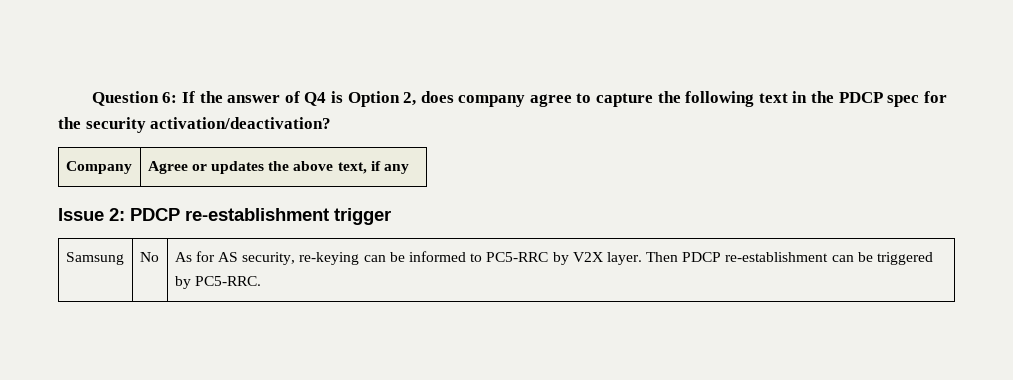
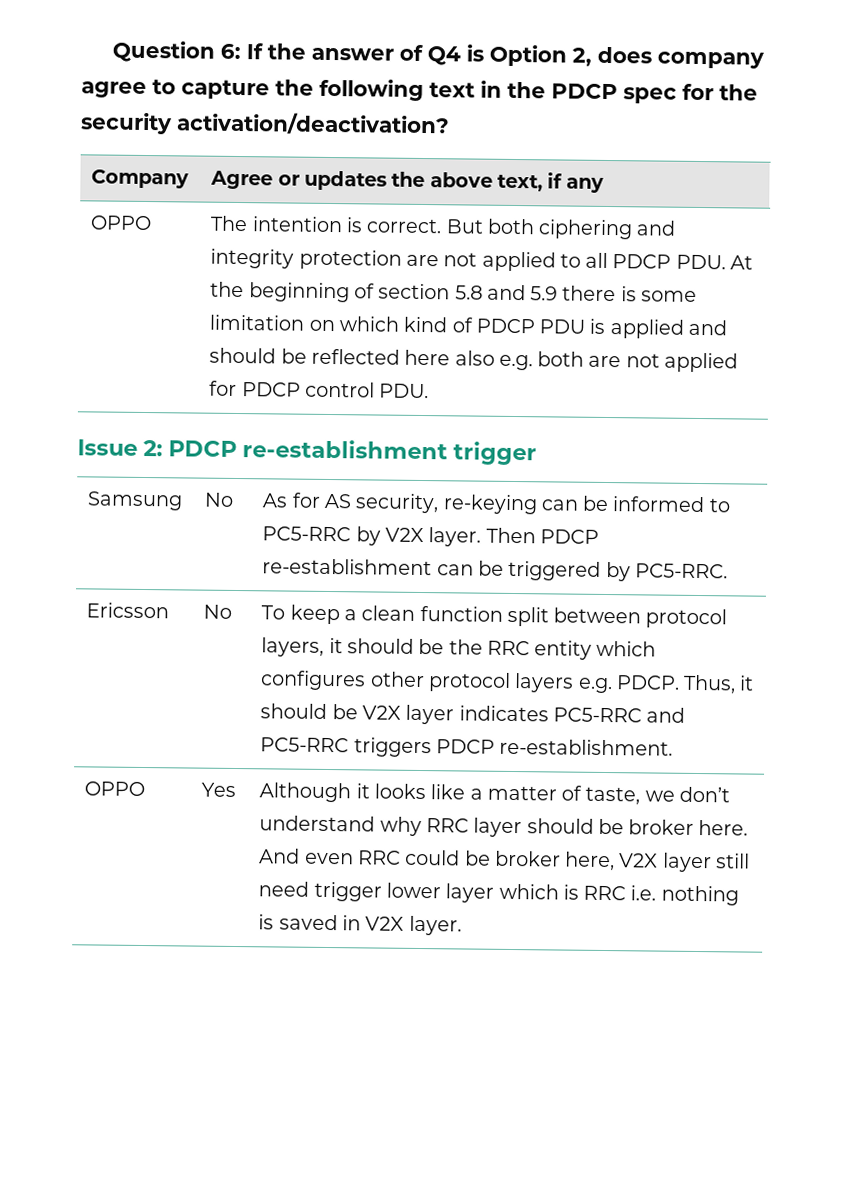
(409, 169) none -> [90,215,153,231] [210,215,677,240] [210,248,753,272] [210,281,697,303] [209,314,727,339] [209,347,738,373] [209,380,430,399] // OPPO | The intention is correct. But both ciphering and integrity protection are not applied to all PDCP PDU. At the beginning of section 5.8 and 5.9 there is some limitation on which kind of PDCP PDU is applied and should be reflected here also e.g. both are not applied for PDCP control PDU.
(261, 281) none -> [86,602,170,619] [203,604,233,619] [261,604,728,629] [261,637,657,660] [260,670,755,694] [260,703,686,725] [260,737,674,758] [84,781,146,797] [201,782,237,798] [259,782,730,805] [259,815,749,838] [259,848,750,873] [258,881,739,906] [258,914,462,936] // Ericsson | No | To keep a clean function split between protocol layers, it should be the RRC entity which configures other protocol layers e.g. PDCP. Thus, it should be V2X layer indicates PC5-RRC and PC5-RRC triggers PDCP re-establishment. // OPPO | Yes | Although it looks like a matter of taste, we don’t understand why RRC layer should be broker here. And even RRC could be broker here, V2X layer still need trigger lower layer which is RRC i.e. nothing is saved in V2X layer.

